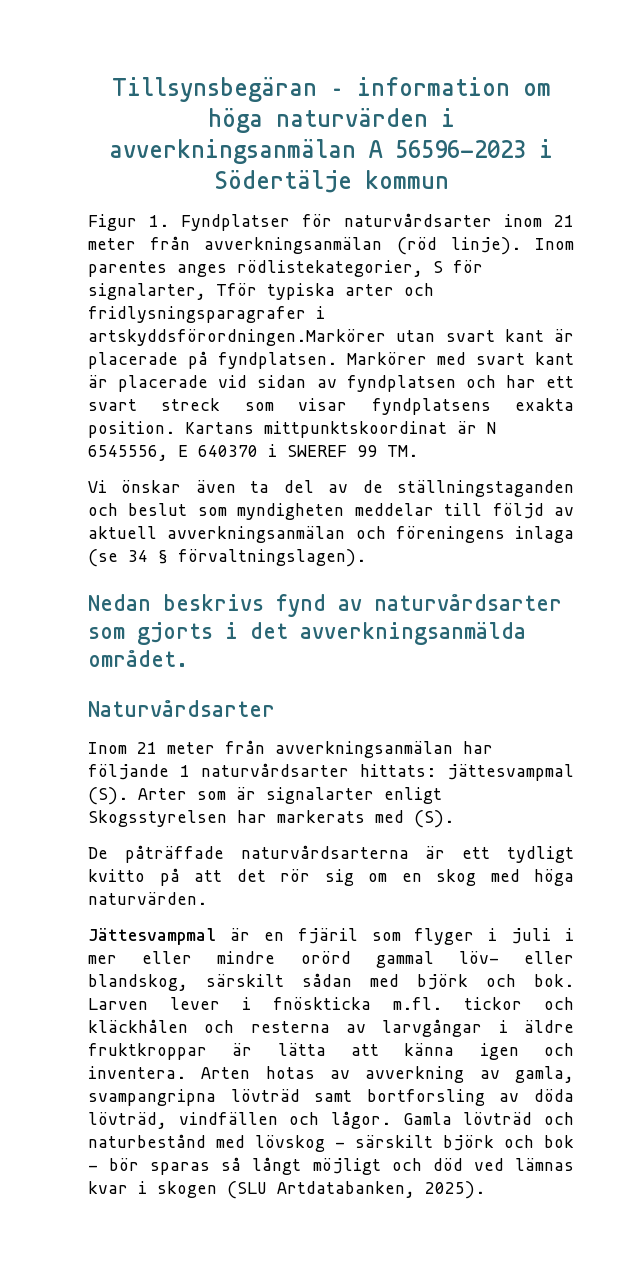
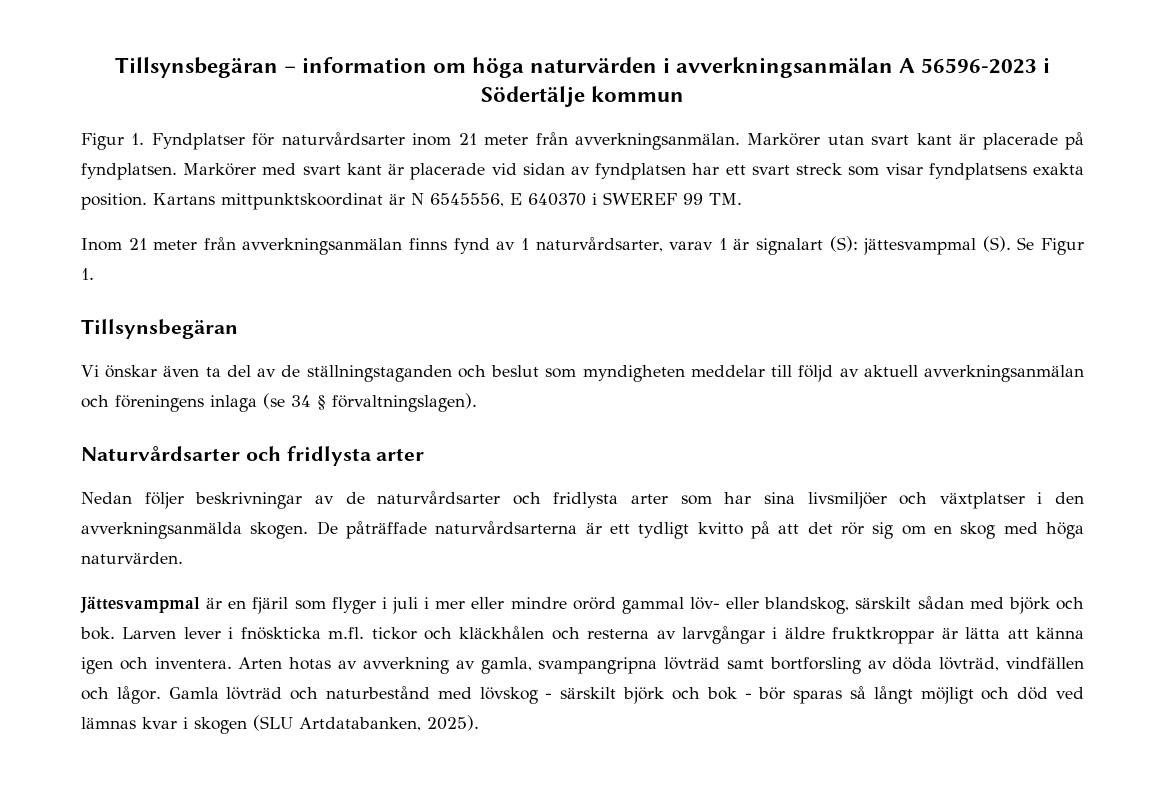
[204,237,574,255] [88,260,483,277] [88,283,434,300] [88,306,325,323] [88,329,386,346] avverkningsanmälan (röd linje). Inom parentes anges rödlistekategorier, S för signalarter, Tför typiska arter och fridlysningsparagrafer i artskyddsförordningen.Markörer -> [574,133,821,150] avverkningsanmälan. Markörer
[465,375,496,388] och -> (687, 171) none
(418, 451) none -> [81,236,1084,255] [81,268,94,280] [81,319,238,339] // Inom 21 meter från avverkningsanmälan finns fynd av 1 naturvårdsarter, varav 1 är signalart (S): jättesvampmal (S). Se Figur 1. // Tillsynsbegäran
[88,594,562,617] [88,622,526,645] [88,650,188,667] [88,700,275,717] [88,740,493,758] [88,763,574,781] [88,787,442,805] [88,810,454,828] Nedan beskrivs fynd av naturvårdsarter som gjorts i det avverkningsanmälda området. // Naturvårdsarter // Inom 21 meter från avverkningsanmälan har följande 1 naturvårdsarter hittats: jättesvampmal (S). Arter som är signalarter enligt Skogsstyrelsen har markerats med (S). // -> [81,446,425,466] [81,491,1084,509] [81,522,309,539] Naturvårdsarter och fridlysta arter // Nedan följer beskrivningar av de naturvårdsarter och fridlysta arter som har sina livsmiljöer och växtplatser i den avverkningsanmälda skogen.

